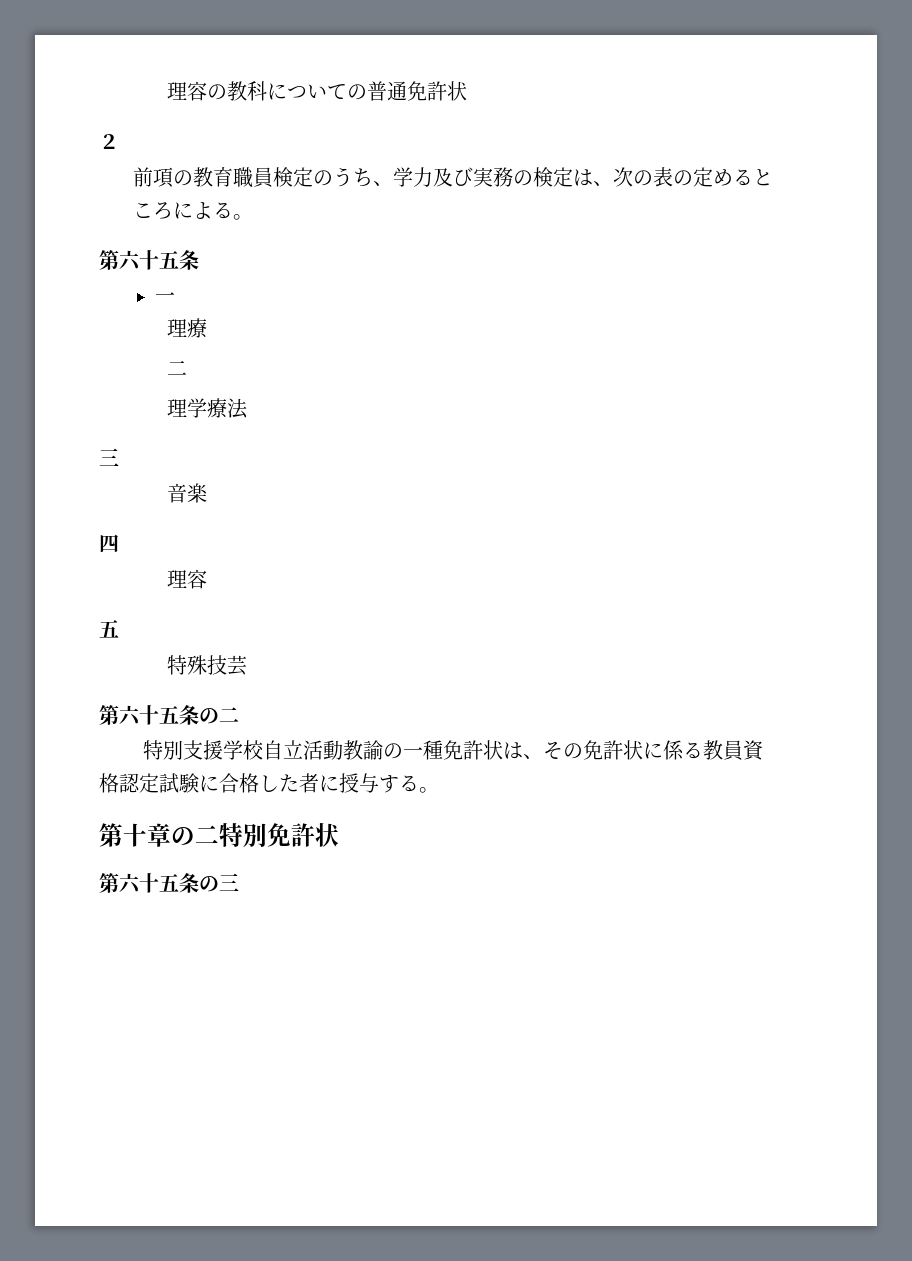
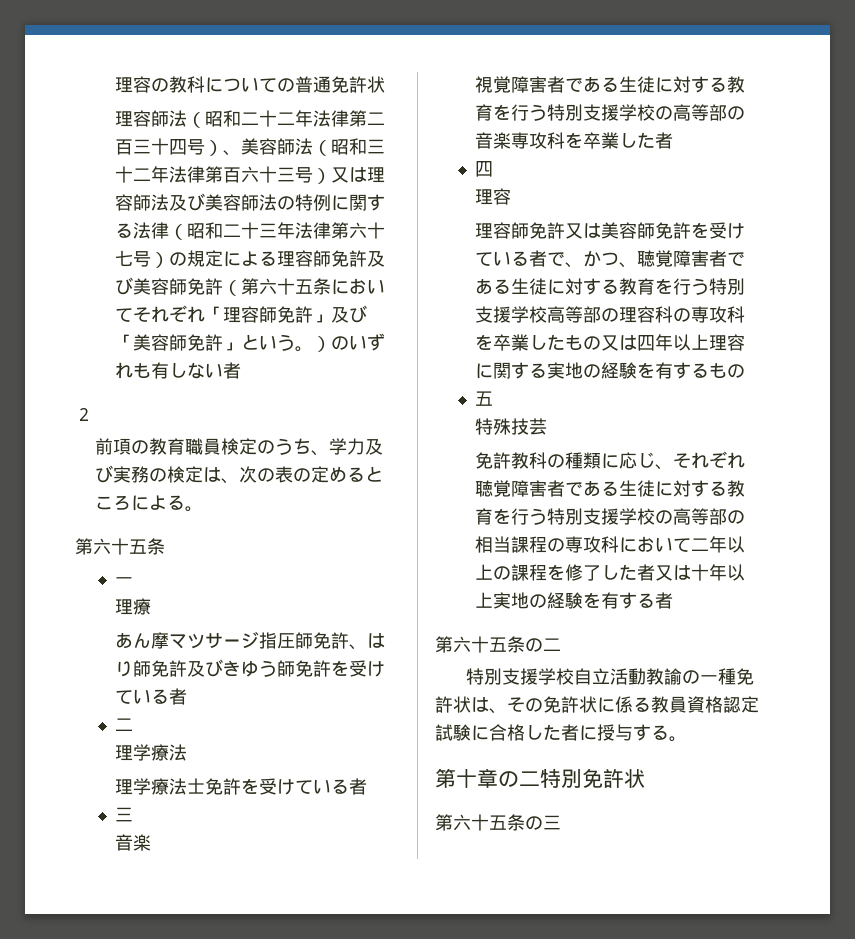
(468, 91) none -> [115,110,386,128] [115,138,386,156] [115,166,386,184] [115,193,386,211] [115,222,386,240] [115,250,386,268] [115,277,386,296] [115,305,368,323] [115,333,386,352] [115,362,242,379] // 理容師法（昭和二十二年法律第二百三十四号）、美容師法（昭和三十二年法律第百六十三号）又は理容師法及び美容師法の特例に関する法律（昭和二十三年法律第六十七号）の規定による理容師免許及び美容師免許（第六十五条においてそれぞれ「理容師免許」及び「美容師免許」という。）のいずれも有しない者
[167,360,188,376] [167,398,249,419] [99,448,119,466] [167,483,208,503] [99,534,119,553] [167,569,208,589] [99,620,119,638] [167,655,248,676] 二 // 理学療法 // 三 // 音楽 // 四 // 理容 // 五 // 特殊技芸 -> [115,632,386,650] [115,659,386,677] [115,688,188,705] [114,718,133,731] [115,744,188,761] [115,778,368,795] [114,807,133,822] [115,834,152,851] [475,76,746,93] [475,104,746,121] [475,132,674,149] [474,161,493,177] [475,188,512,205] [475,222,746,239] [475,250,746,268] [475,278,746,295] [475,306,746,323] [475,334,746,351] [475,362,746,379] [474,391,493,406] [475,418,548,435] [475,451,746,470] [475,480,746,497] [475,508,746,525] [475,536,746,553] [475,564,746,581] [475,592,674,609] あん摩マツサージ指圧師免許、はり師免許及びきゆう師免許を受けている者 // 二 // 理学療法 // 理学療法士免許を受けている者 // 三 // 音楽 // 視覚障害者である生徒に対する教育を行う特別支援学校の高等部の音楽専攻科を卒業した者 // 四 // 理容 // 理容師免許又は美容師免許を受けている者で、かつ、聴覚障害者である生徒に対する教育を行う特別支援学校高等部の理容科の専攻科を卒業したもの又は四年以上理容に関する実地の経験を有するもの // 五 // 特殊技芸 // 免許教科の種類に応じ、それぞれ聴覚障害者である生徒に対する教育を行う特別支援学校の高等部の相当課程の専攻科において二年以上の課程を修了した者又は十年以上実地の経験を有する者

